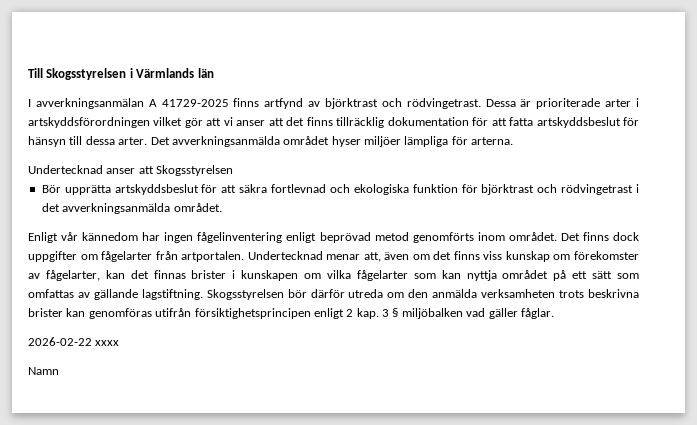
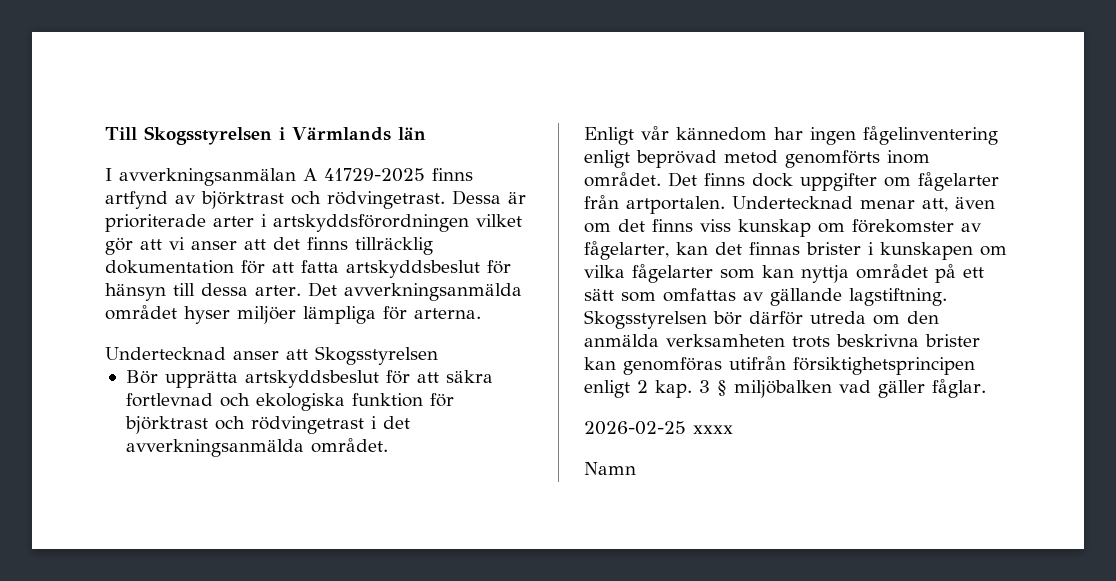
[28,337,92,346] 2026-02-22 -> [584,421,686,435] 2026-02-25

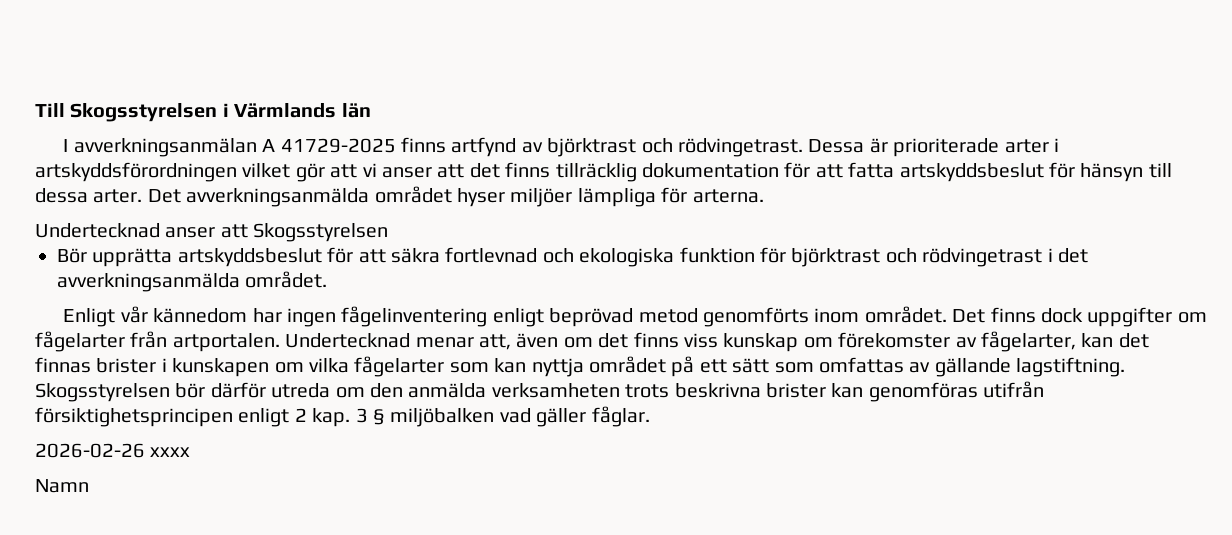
[584,421,686,435] 2026-02-25 -> [35,443,145,458] 2026-02-26

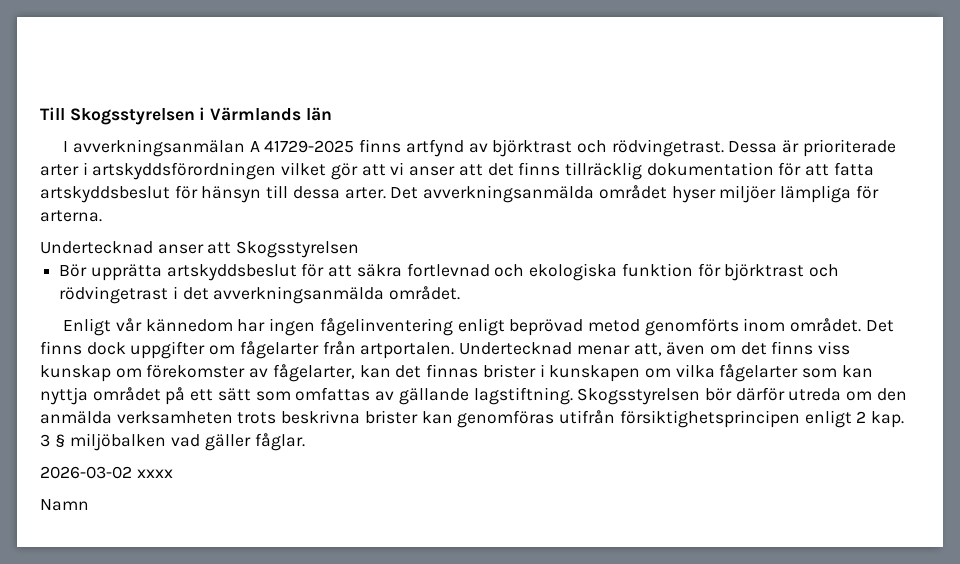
[35,443,145,458] 2026-02-26 -> [40,466,132,479] 2026-03-02

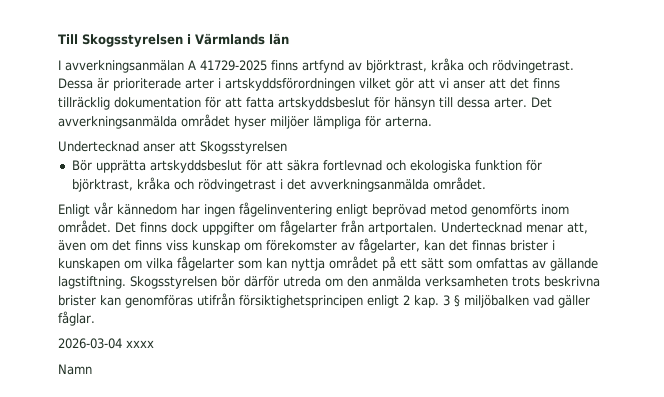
[492,139,573,157] björktrast -> [366,58,464,73] björktrast, kråka
[724,263,805,281] björktrast -> [71,177,170,192] björktrast, kråka
[40,466,132,479] 2026-03-02 -> [58,338,122,349] 2026-03-04

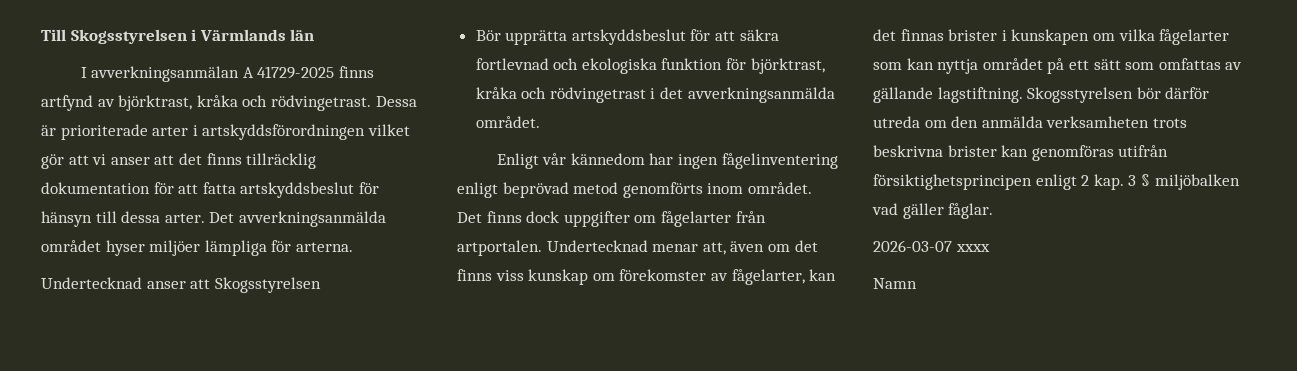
[58,338,122,349] 2026-03-04 -> [873,240,952,252] 2026-03-07

